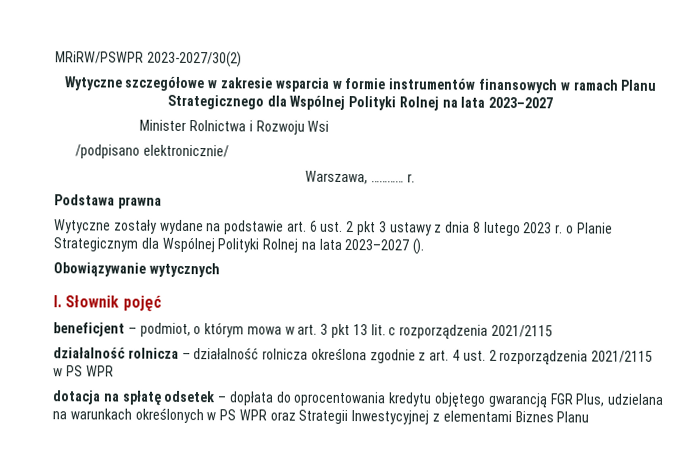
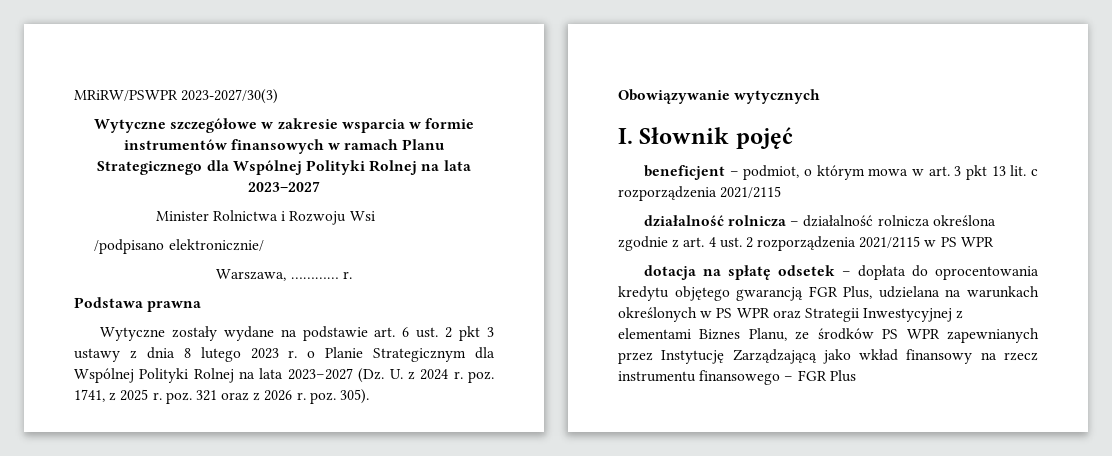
[146,50,242,68] 2023-2027/30(2) -> [181,89,279,104] 2023-2027/30(3)
[412,238,425,255] (). -> [358,368,495,383] [74,389,370,404] (Dz. U. z 2024 r. poz. 1741, z 2025 r. poz. 321 oraz z 2026 r. poz. 305).
[556,411,590,423] Planu -> [748,328,1039,343] [618,349,1038,364] [618,370,856,385] Planu, ze środków PS WPR zapewnianych przez Instytucję Zarządzającą jako wkład finansowy na rzecz instrumentu finansowego – FGR Plus

